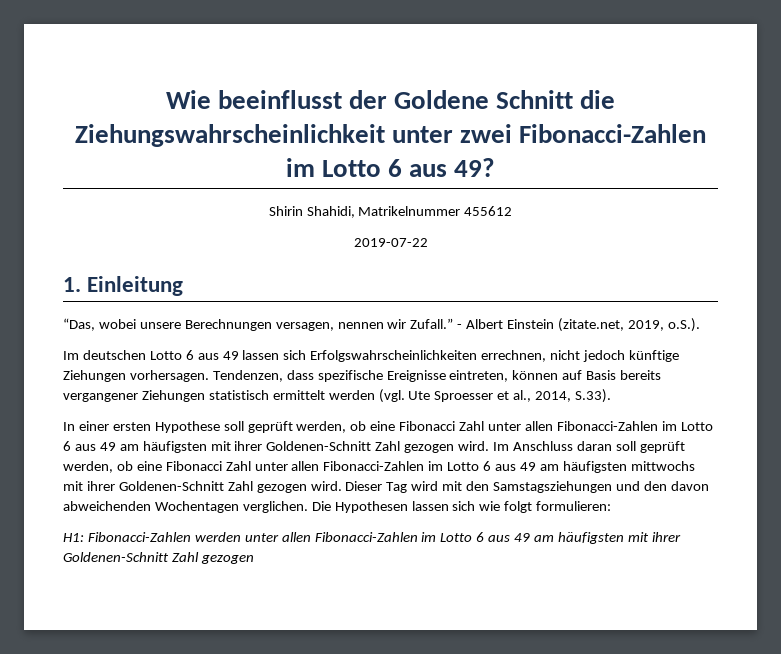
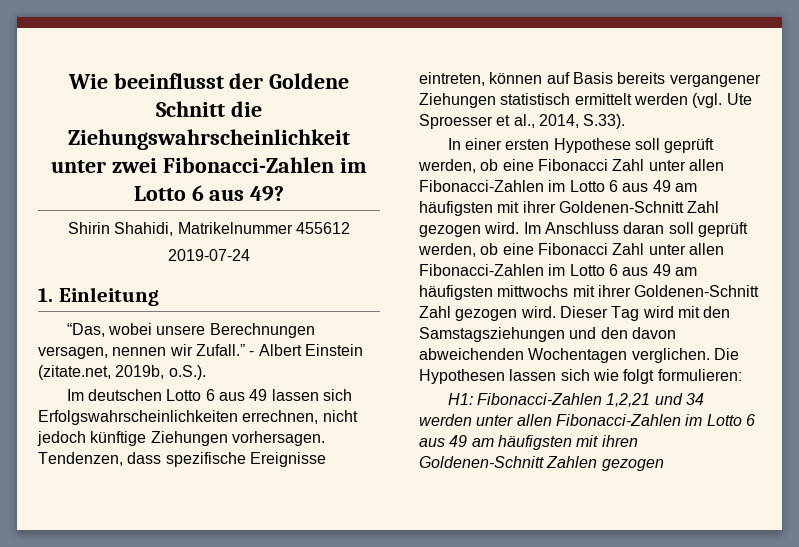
[353,238,428,247] 2019-07-22 -> [168,249,250,261] 2019-07-24
[627,320,664,331] 2019, -> [115,365,165,379] 2019b,
(191, 537) none -> [606,393,705,407] 1,2,21 und 34
[651,532,681,542] [63,552,199,562] ihrer Goldenen-Schnitt Zahl -> [601,435,638,447] [419,456,598,468] ihren Goldenen-Schnitt Zahlen

